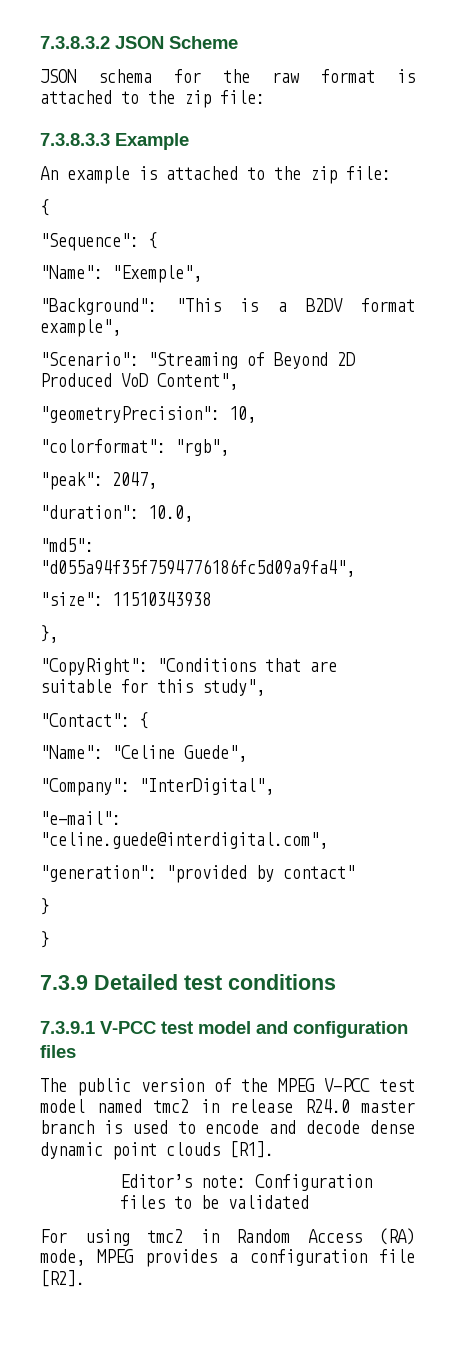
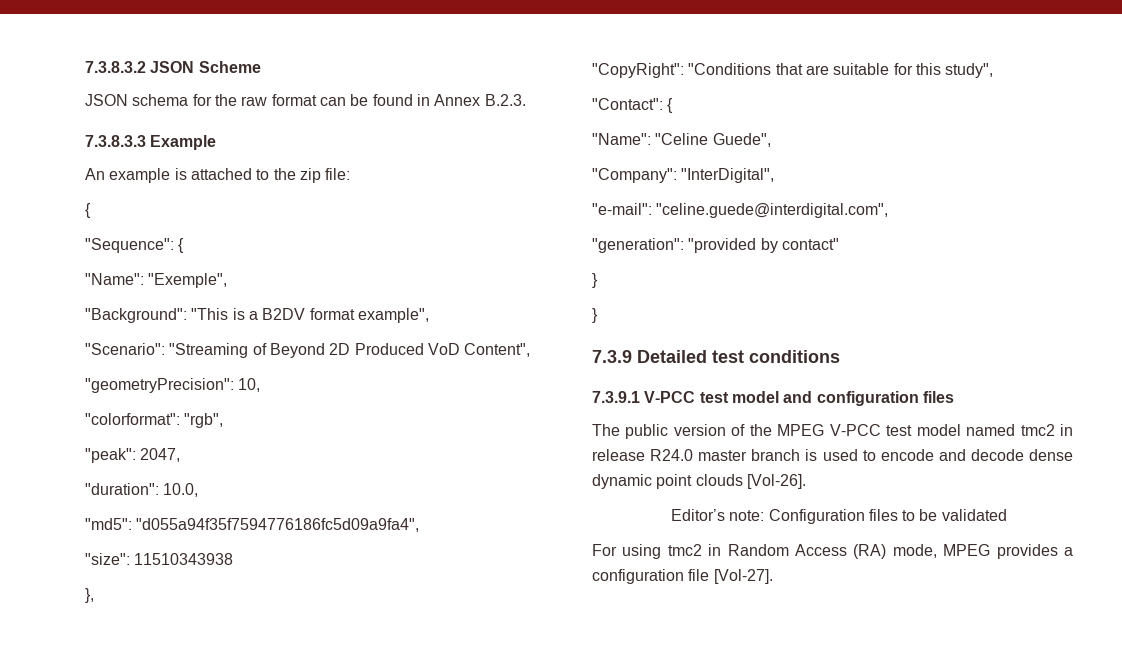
[397,69,415,83] [40,90,265,108] is attached to the zip file: -> [319,94,526,106] can be found in Annex B.2.3.
[229,1141,274,1158] [R1]. -> [746,474,806,489] [Vol-26].
[40,1270,85,1287] [R2]. -> [713,569,773,584] [Vol-27].

